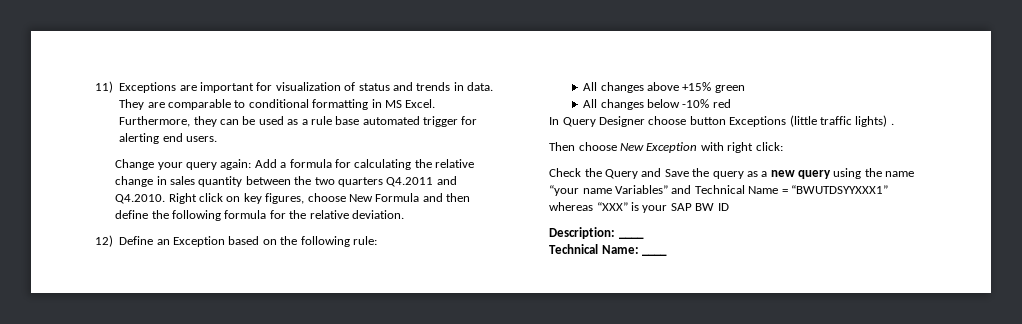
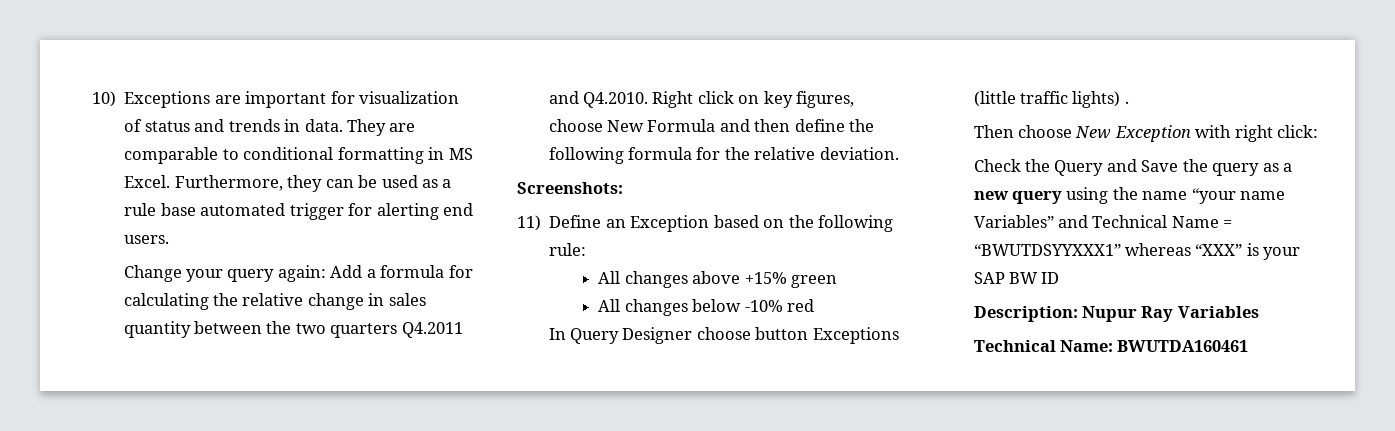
[95,81,113,93] 11) -> [92,91,116,107] 10)
[95,235,113,247] 12) -> [517,182,623,194] [517,215,541,231] Screenshots: // 11)
[618,237,644,239] ____ -> [1081,306,1259,322] Nupur Ray Variables
[642,254,668,256] ____ -> [1117,340,1249,352] BWUTDA160461

